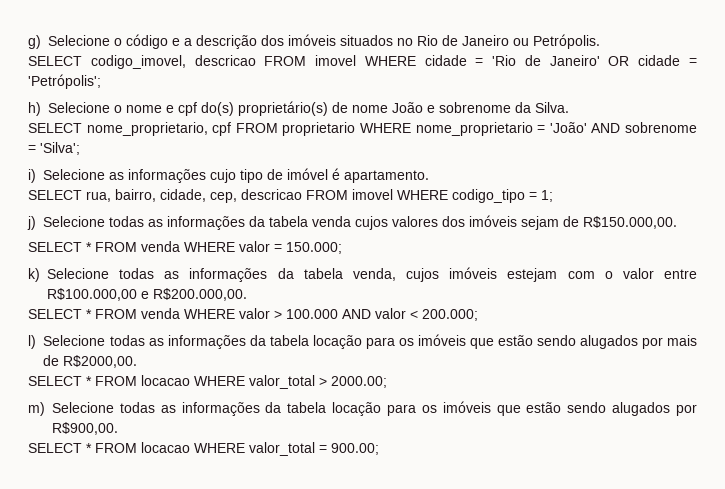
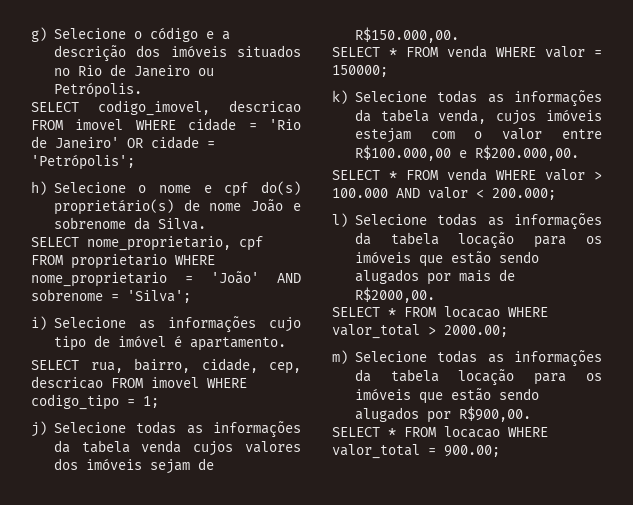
[286,242,342,254] 150.000; -> [332,65,388,77] 150000;

